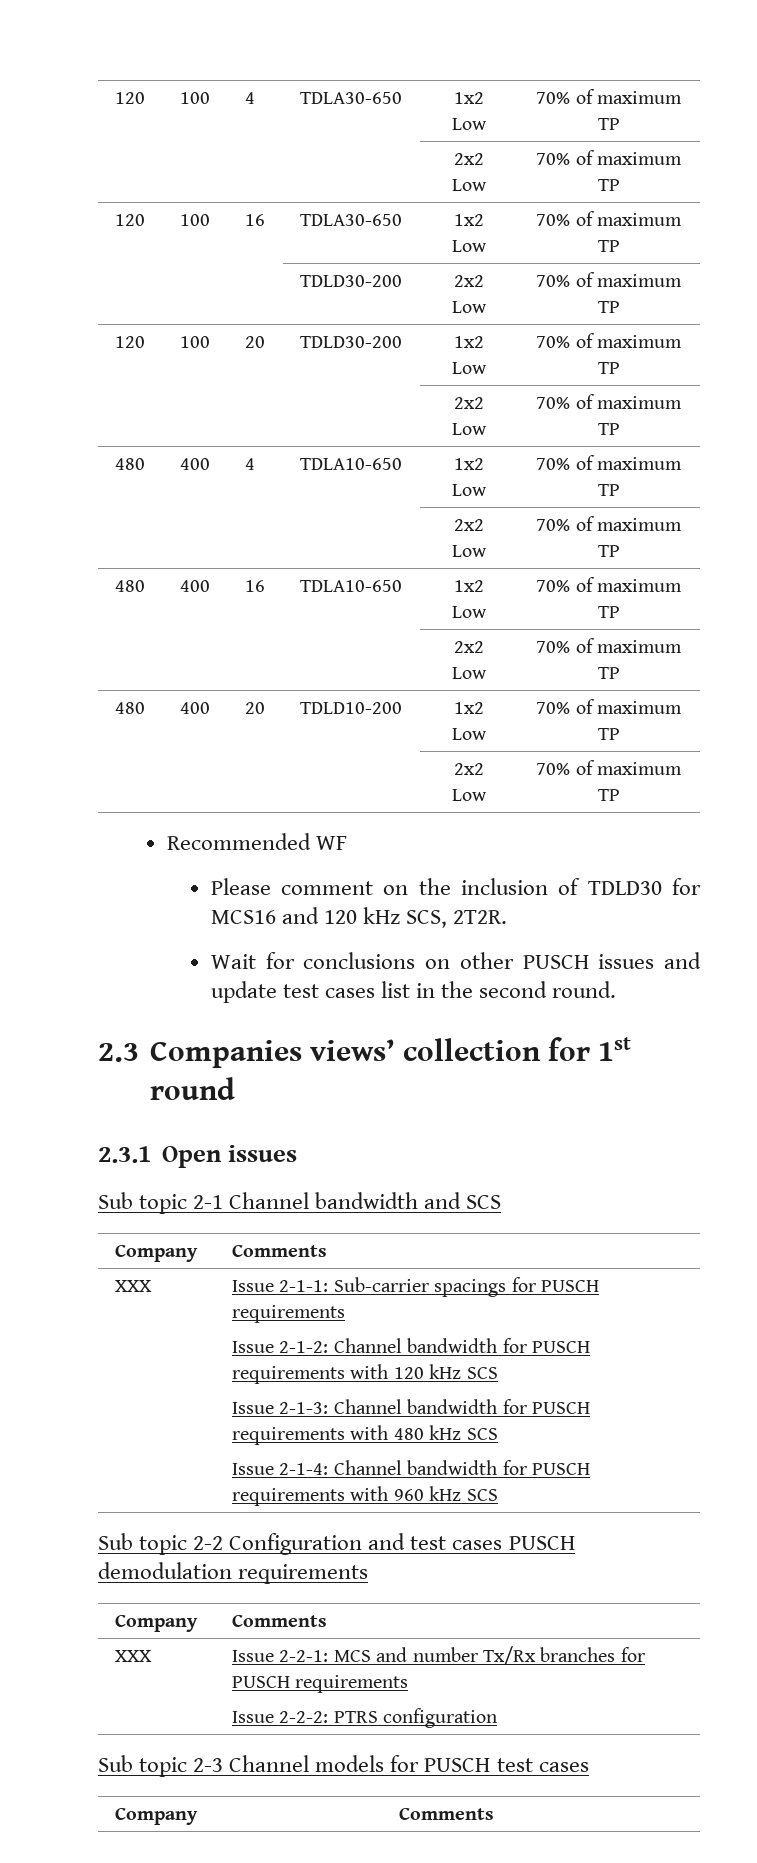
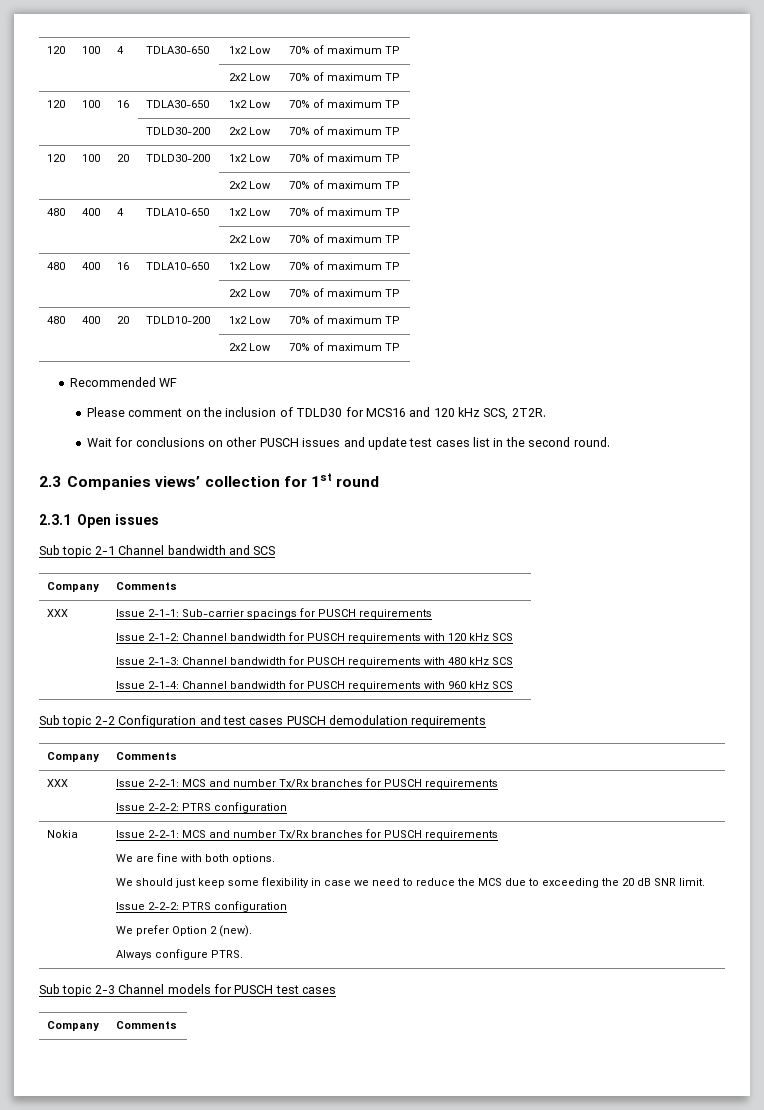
(498, 1718) none -> [47,830,79,838] [116,829,499,840] [116,853,276,864] [116,877,706,888] [116,901,288,912] [116,925,253,937] [116,949,244,960] // Nokia | Issue 2-2-1: MCS and number Tx/Rx branches for PUSCH requirements // We are fine with both options. // We should just keep some flexibility in case we need to reduce the MCS due to exceeding the 20 dB SNR limit. // Issue 2-2-2: PTRS configuration // We prefer Option 2 (new). // Always configure PTRS.

